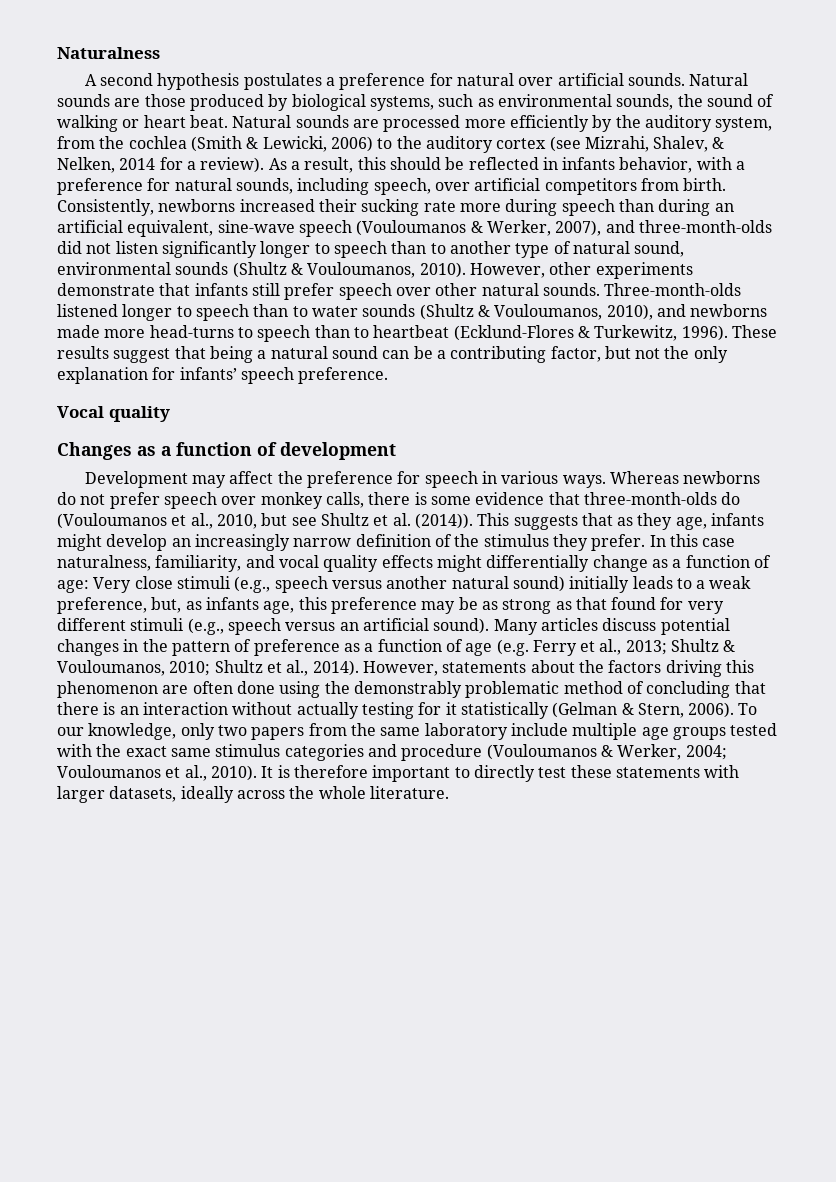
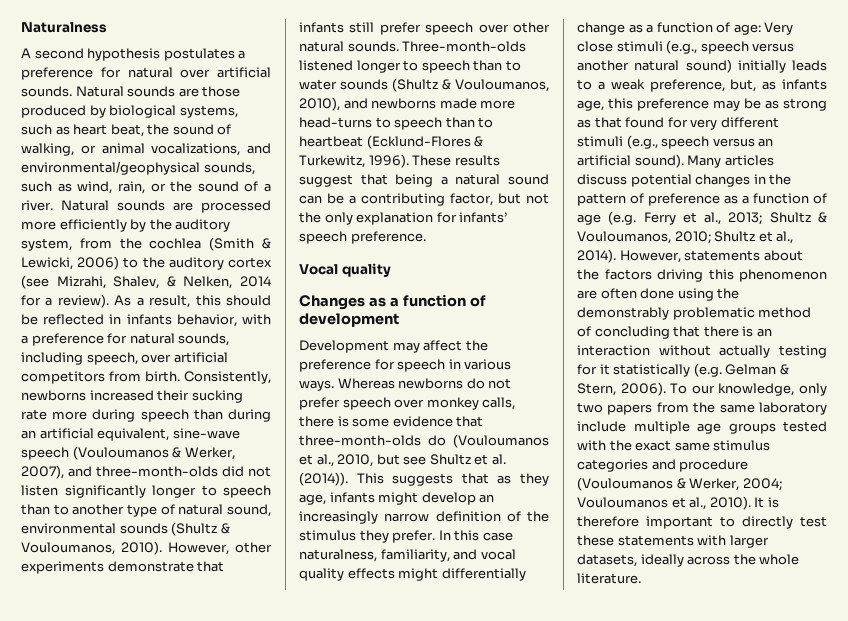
[497,94,775,110] [57,115,228,132] environmental sounds, the sound of walking or heart beat. -> [73,124,232,137] [21,143,271,156] [21,161,255,175] [21,181,271,194] [21,200,53,211] heart beat, the sound of walking, or animal vocalizations, and environmental/geophysical sounds, such as wind, rain, or the sound of a river.
[552,702,618,718] (Gelman -> [693,363,777,377] (e.g. Gelman

